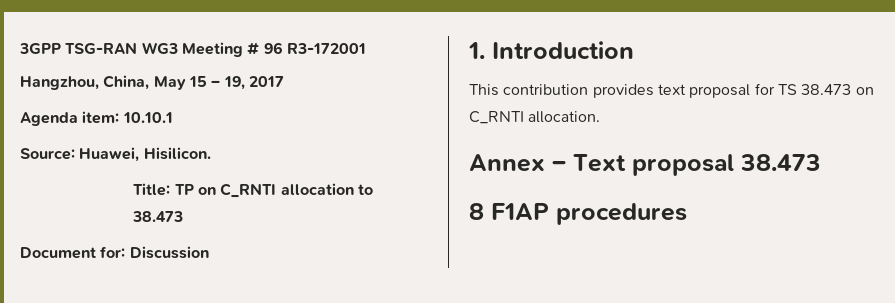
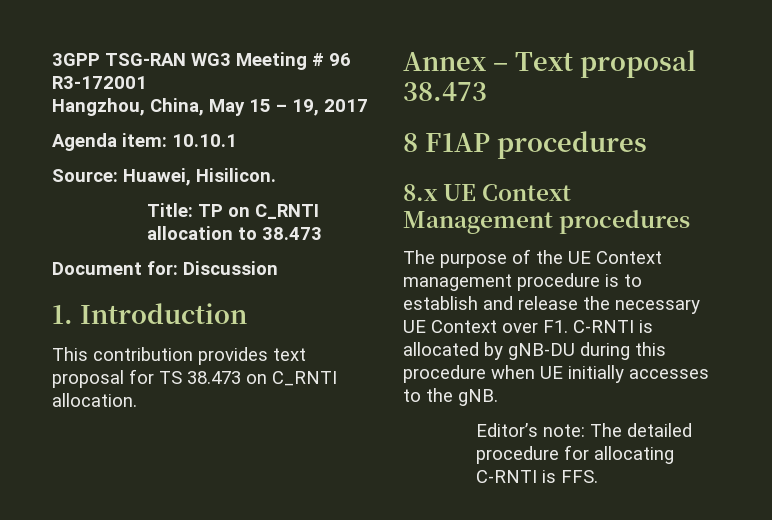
(687, 214) none -> [403,184,572,201] [403,210,691,234] [403,249,662,268] [403,273,642,291] [403,296,700,314] [403,320,653,333] [403,342,666,360] [403,365,709,383] [403,388,498,406] [476,423,693,437] [476,445,675,464] [476,470,599,483] // 8.x UE Context Management procedures // The purpose of the UE Context management procedure is to establish and release the necessary UE Context over F1. C-RNTI is allocated by gNB-DU during this procedure when UE initially accesses to the gNB. // Editor’s note: The detailed procedure for allocating C-RNTI is FFS.

